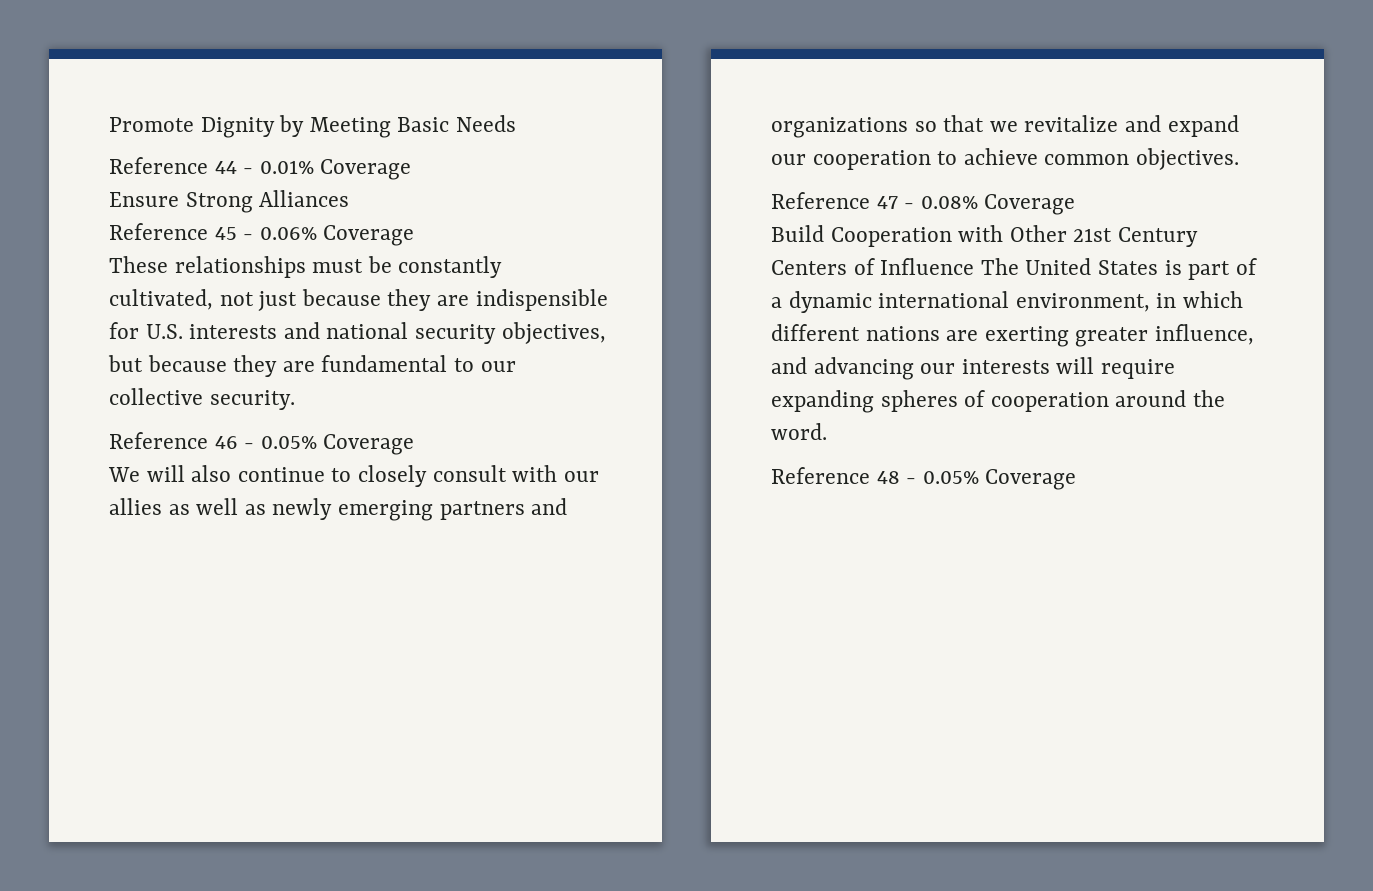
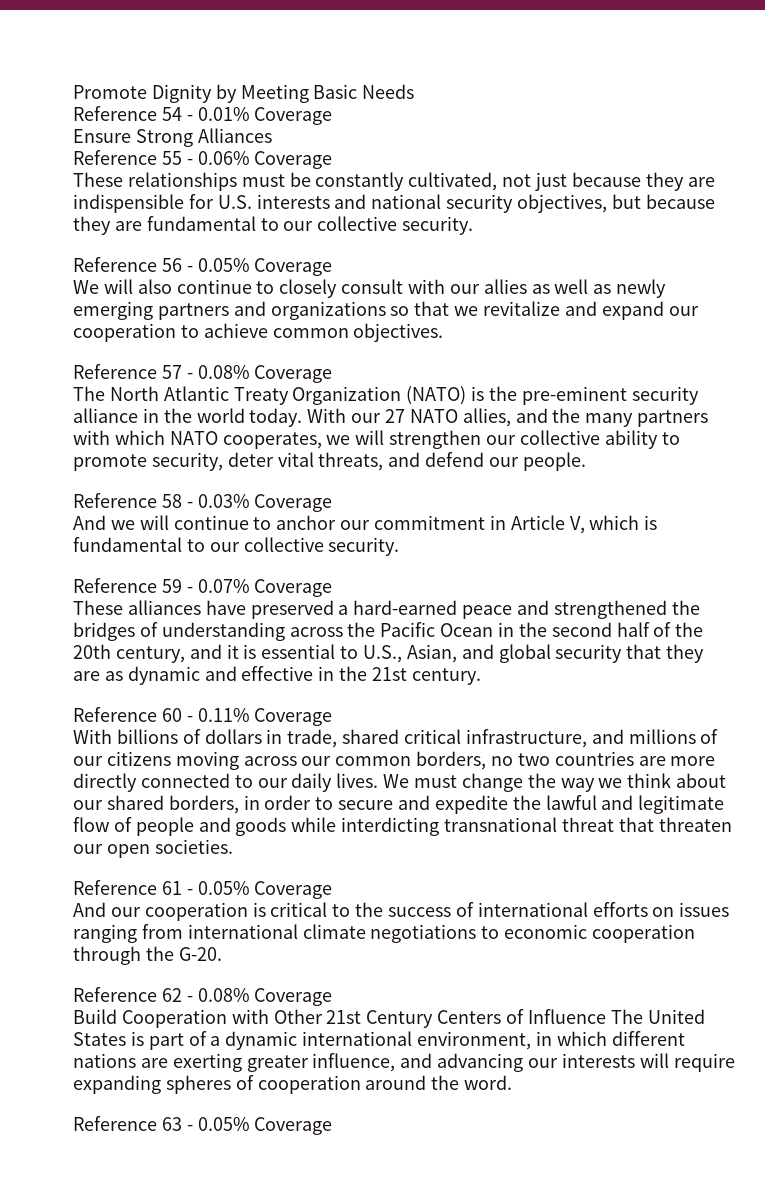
[214,161,237,174] 44 -> [161,107,182,121] 54
[214,227,237,240] 45 -> [161,151,182,165] 55
[214,436,238,449] 46 -> [161,258,182,272] 56
[876,196,898,209] 47 -> [161,365,333,383] [73,386,699,405] [73,408,709,427] [73,430,680,449] [73,452,586,471] [73,493,333,512] [73,515,658,534] [73,537,400,556] [73,578,333,597] [73,600,700,619] [73,622,704,641] [73,644,705,663] [73,666,481,685] [73,707,333,726] [73,729,719,748] [73,751,716,770] [73,773,727,792] [73,795,725,814] [73,817,732,836] [73,839,233,858] [73,880,333,899] [73,902,730,921] [73,924,696,943] [73,946,222,965] [73,987,182,1002] 57 - 0.08% Coverage // The North Atlantic Treaty Organization (NATO) is the pre-eminent security alliance in the world today. With our 27 NATO allies, and the many partners with which NATO cooperates, we will strengthen our collective ability to promote security, deter vital threats, and defend our people. // Reference 58 - 0.03% Coverage // And we will continue to anchor our commitment in Article V, which is fundamental to our collective security. // Reference 59 - 0.07% Coverage // These alliances have preserved a hard-earned peace and strengthened the bridges of understanding across the Pacific Ocean in the second half of the 20th century, and it is essential to U.S., Asian, and global security that they are as dynamic and effective in the 21st century. // Reference 60 - 0.11% Coverage // With billions of dollars in trade, shared critical infrastructure, and millions of our citizens moving across our common borders, no two countries are more directly connected to our daily lives. We must change the way we think about our shared borders, in order to secure and expedite the lawful and legitimate flow of people and goods while interdicting transnational threat that threaten our open societies. // Reference 61 - 0.05% Coverage // And our cooperation is critical to the success of international efforts on issues ranging from international climate negotiations to economic cooperation through the G-20. // Reference 62
[876,471,900,484] 48 -> [161,1117,182,1131] 63

